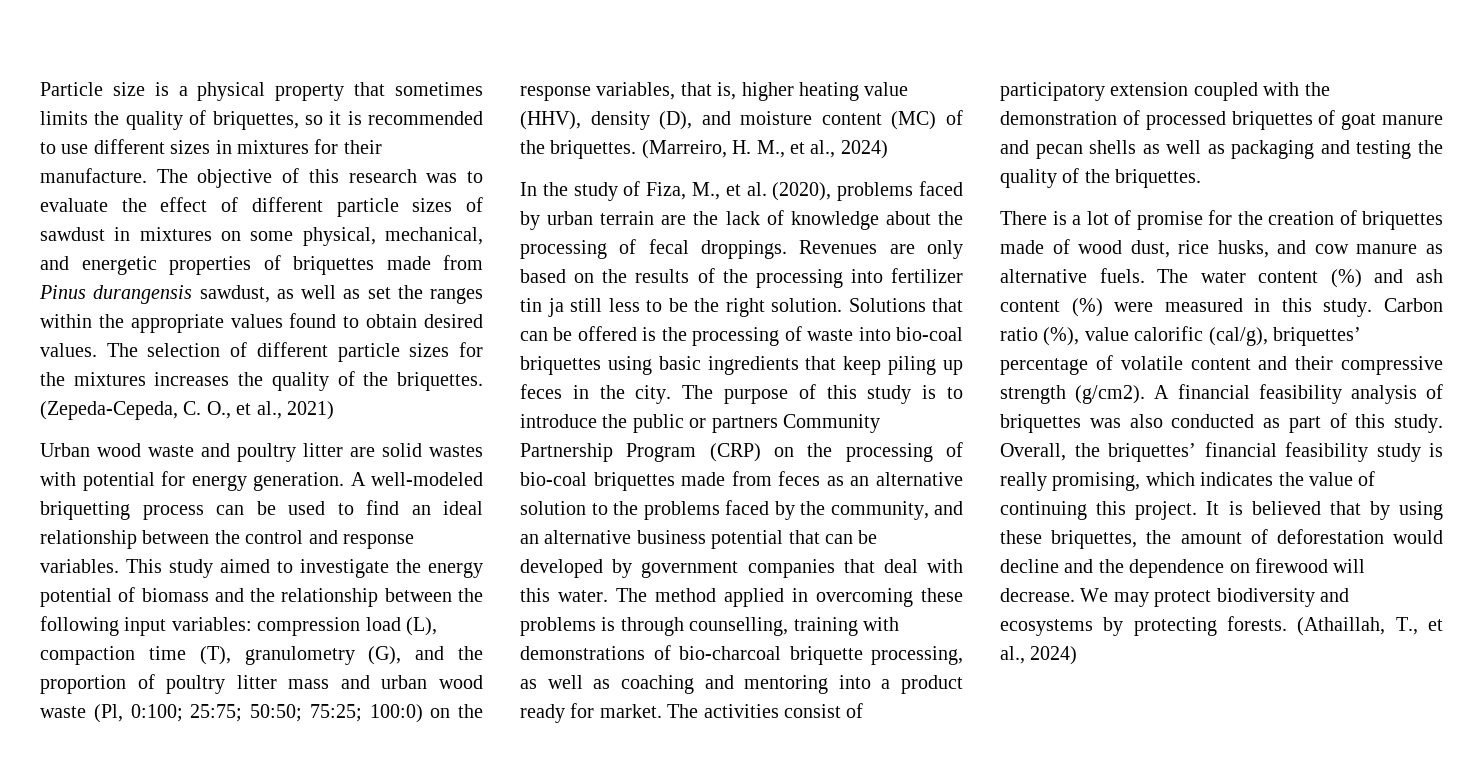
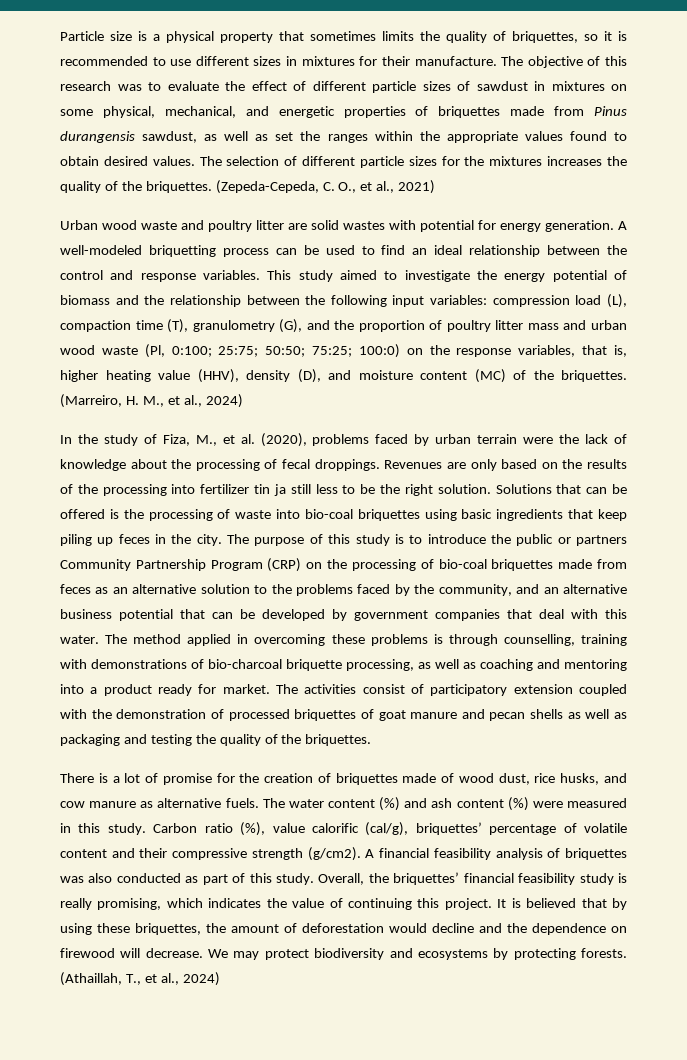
[661,215,687,225] are -> [523,437,554,444] were

